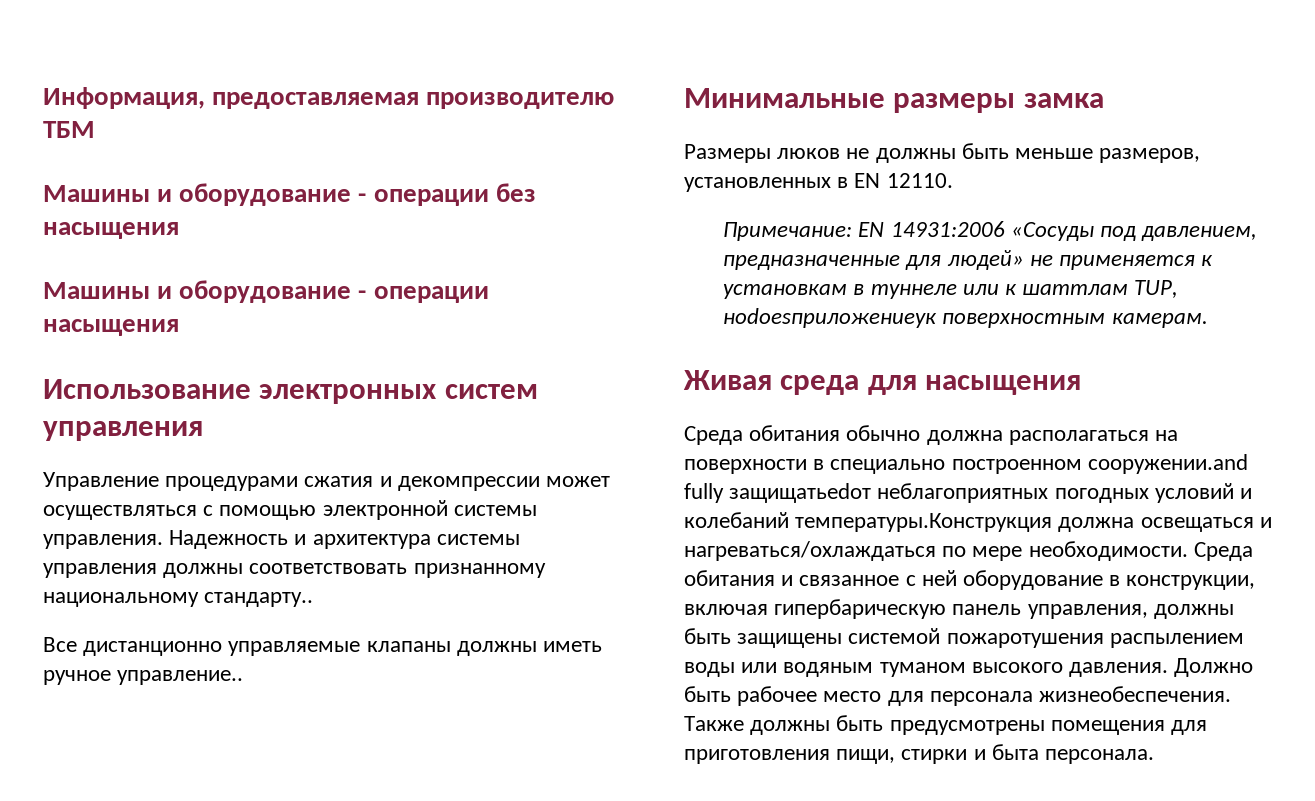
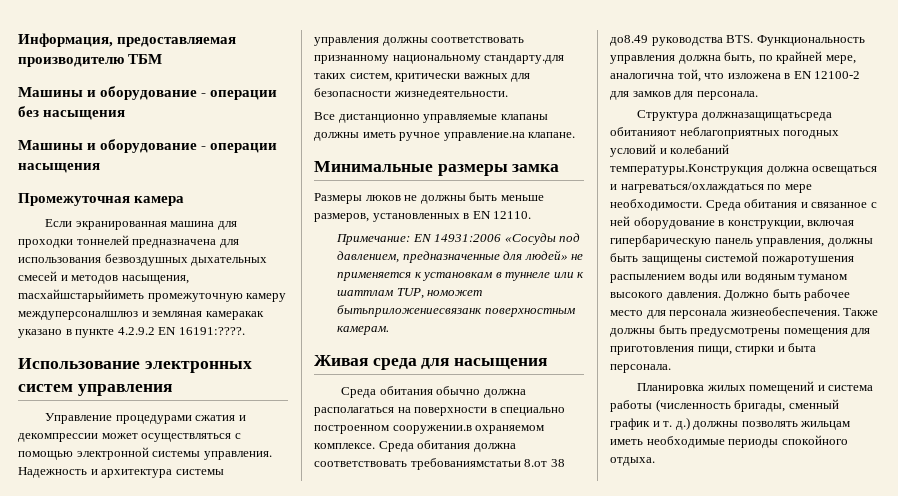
(179, 327) none -> [18,193,185,206] [45,219,237,230] [18,235,239,248] [18,254,268,266] [18,271,189,284] [18,289,287,302] [18,311,264,320] [18,327,245,338] // Промежуточная камера // Если экранированная машина для проходки тоннелей предназначена для использования безвоздушных дыхательных смесей и методов насыщения, macхайшстарыйиметь промежуточную камеру междуперсоналшлюз и земляная камеракак указано в пункте 4.2.9.2 EN 16191:????.
[204,592,314,607] стандарту.. -> [484,55,565,64] [314,73,531,82] [314,88,508,100] стандарту.для таких систем, критически важных для безопасности жизнедеятельности.
[117,670,244,685] управление.. -> [443,132,576,141] управление.на клапане.
[723,308,938,328] ноdoesприложениеyк -> [427,290,483,296] [337,305,483,317] номожет бытьприложениесвязанк
[1087,454,1248,474] [684,483,872,503] сооружении.and fully защищатьedот -> [392,425,545,434] [314,440,516,452] [314,458,565,470] [610,35,865,46] [610,51,856,64] [610,69,861,82] [610,91,758,100] [637,110,832,121] [610,127,676,136] сооружении.в охраняемом комплексе. Среда обитания должна соответствовать требованиямстатьи 8.от 38 до8.49 руководства BTS. Функциональность управления должна быть, по крайней мере, аналогична той, что изложена в EN 12100-2 для замков для персонала. // Структура должназащищатьсреда обитанияот
(1155, 756) none -> [637,381,874,394] [610,399,839,412] [610,417,851,430] [610,435,848,448] [610,457,655,466] // Планировка жилых помещений и система работы (численность бригады, сменный график и т. д.) должны позволять жильцам иметь необходимые периоды спокойного отдыха.

